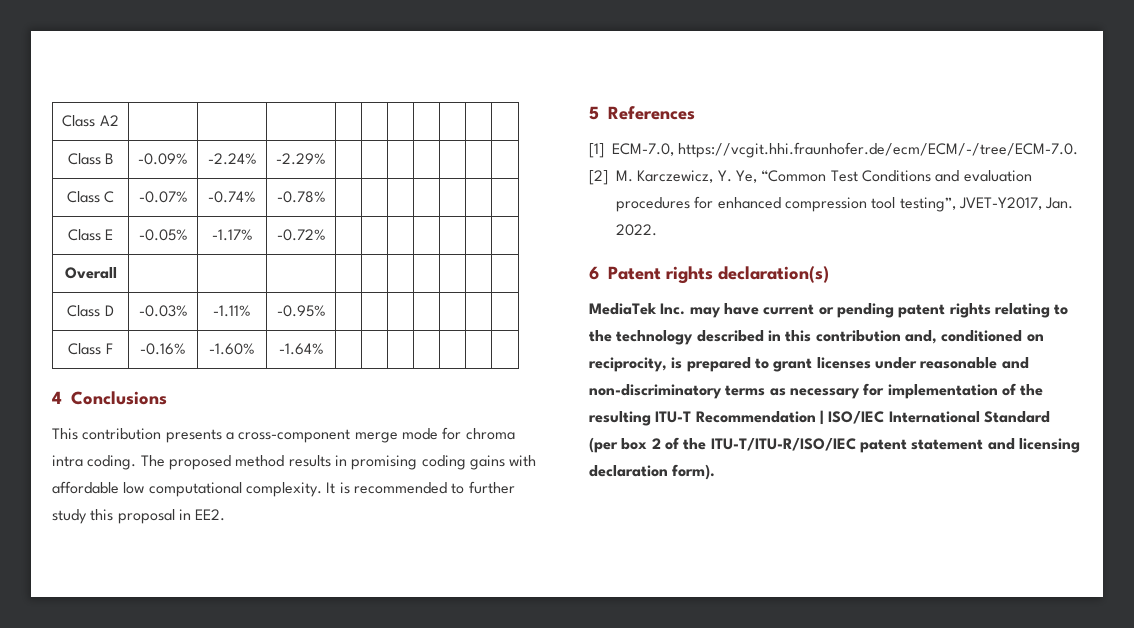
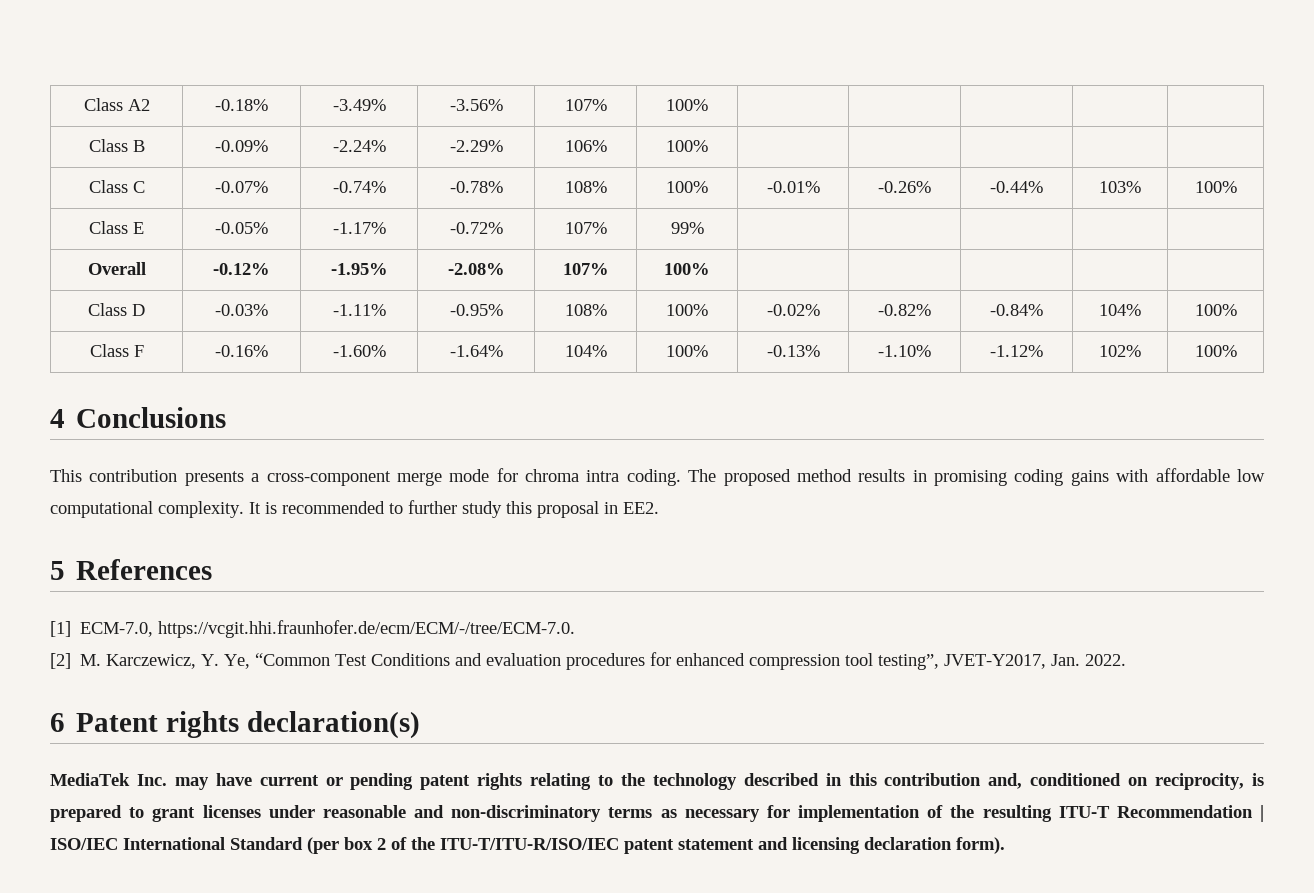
(119, 120) | | | | -> [215,99,268,111] [332,99,386,111] [449,99,503,111] [564,99,607,111] [666,99,708,111] -0.18% | -3.49% | -3.56% | 107% | 100%
(326, 159) | -> [564,140,607,152] [666,140,708,152] 106% | 100%
(326, 197) | | | | | | -> [564,181,607,193] [666,181,708,193] [766,181,820,193] [878,181,931,193] [990,181,1043,193] [1099,181,1141,193] [1194,181,1237,193] 108% | 100% | -0.01% | -0.26% | -0.44% | 103% | 100%
(326, 235) | -> [564,222,607,234] [670,222,704,234] 107% | 99%
(117, 273) | | | | -> [213,263,270,275] [330,263,388,275] [447,263,505,275] [562,263,609,275] [664,263,710,275] -0.12% | -1.95% | -2.08% | 107% | 100%
(326, 311) | | | | | | -> [564,304,607,316] [666,304,708,316] [766,304,820,316] [878,304,931,316] [990,304,1043,316] [1099,304,1141,316] [1194,304,1237,316] 108% | 100% | -0.02% | -0.82% | -0.84% | 104% | 100%
(324, 349) | | | | | | -> [564,345,607,357] [666,345,708,357] [766,345,820,357] [878,345,931,357] [990,345,1043,357] [1099,345,1141,357] [1194,345,1237,357] 104% | 100% | -0.13% | -1.10% | -1.12% | 102% | 100%

